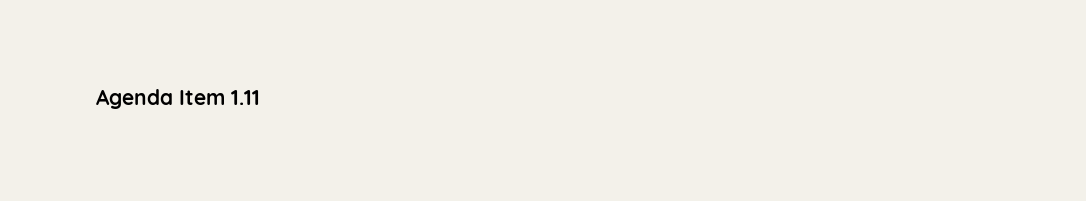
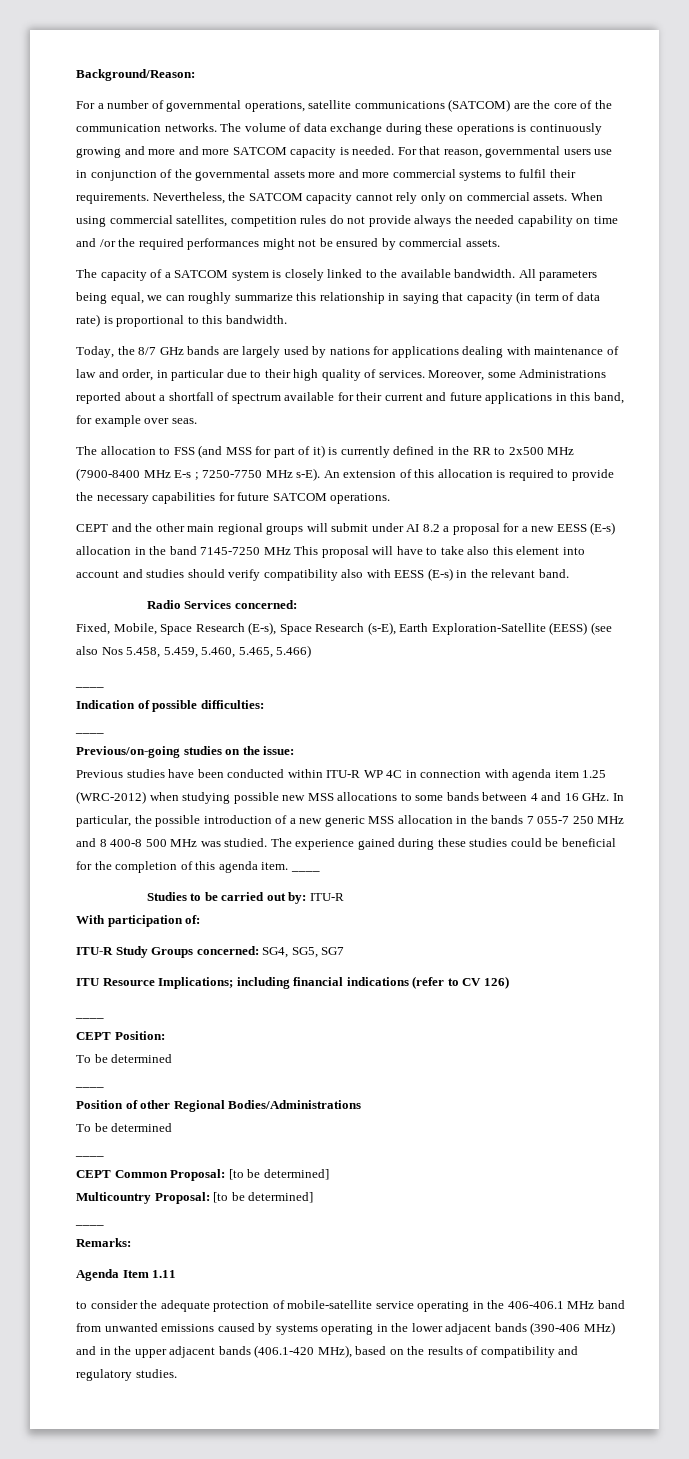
[96,89,260,109] Agenda Item 1.11 -> [76,69,195,81] [76,99,612,112] [76,123,602,135] [76,146,613,158] [76,169,576,181] [76,192,603,204] [76,215,618,227] [76,238,500,250] [76,269,598,281] [76,291,600,304] [76,314,287,327] [76,346,619,358] [76,369,607,381] [76,392,624,404] [76,415,197,427] [76,445,575,458] [76,468,614,481] [76,492,391,504] [76,522,616,535] [76,546,585,558] [76,568,569,581] [146,600,297,609] [76,622,612,635] [76,645,312,658] [75,686,104,688] [76,700,264,712] [75,732,104,734] [76,746,295,758] [76,769,607,781] [76,791,624,804] [76,815,625,827] [76,838,616,850] [76,861,289,873] [290,870,320,872] [146,892,344,904] [76,915,201,927] [76,946,345,958] [76,976,509,989] [75,1017,104,1019] [76,1031,165,1040] [76,1054,173,1063] [75,1086,104,1088] [76,1100,362,1112] [76,1123,173,1132] [75,1155,104,1157] [76,1169,329,1181] [76,1192,314,1204] [75,1224,104,1226] [76,1238,131,1247] [76,1269,177,1281] [76,1300,625,1312] [76,1322,615,1335] [76,1345,579,1358] [76,1369,177,1381] Background/Reason: // For a number of governmental operations, satellite communications (SATCOM) are the core of the communication networks. The volume of data exchange during these operations is continuously growing and more and more SATCOM capacity is needed. For that reason, governmental users use in conjunction of the governmental assets more and more commercial systems to fulfil their requirements. Nevertheless, the SATCOM capacity cannot rely only on commercial assets. When using commercial satellites, competition rules do not provide always the needed capability on time and /or the required performances might not be ensured by commercial assets. // The capacity of a SATCOM system is closely linked to the available bandwidth. All parameters being equal, we can roughly summarize this relationship in saying that capacity (in term of data rate) is proportional to this bandwidth. // Today, the 8/7 GHz bands are largely used by nations for applications dealing with maintenance of law and order, in particular due to their high quality of services. Moreover, some Administrations reported about a shortfall of spectrum available for their current and future applications in this band, for example over seas. // The allocation to FSS (and MSS for part of it) is currently defined in the RR to 2x500 MHz (7900-8400 MHz E-s ; 7250-7750 MHz s-E). An extension of this allocation is required to provide the necessary capabilities for future SATCOM operations. // CEPT and the other main regional groups will submit under AI 8.2 a proposal for a new EESS (E-s) allocation in the band 7145-7250 MHz This proposal will have to take also this element into account and studies should verify compatibility also with EESS (E-s) in the relevant band. // Radio Services concerned: // Fixed, Mobile, Space Research (E-s), Space Research (s-E), Earth Exploration-Satellite (EESS) (see also Nos 5.458, 5.459, 5.460, 5.465, 5.466) // ____ // Indication of possible difficulties: // ____ // Previous/on-going studies on the issue: // Previous studies have been conducted within ITU-R WP 4C in connection with agenda item 1.25 (WRC-2012) when studying possible new MSS allocations to some bands between 4 and 16 GHz. In particular, the possible introduction of a new generic MSS allocation in the bands 7 055-7 250 MHz and 8 400-8 500 MHz was studied. The experience gained during these studies could be beneficial for the completion of this agenda item. ____ // Studies to be carried out by: ITU-R // With participation of: // ITU-R Study Groups concerned: SG4, SG5, SG7 // ITU Resource Implications; including financial indications (refer to CV 126) // ____ // CEPT Position: // To be determined // ____ // Position of other Regional Bodies/Administrations // To be determined // ____ // CEPT Common Proposal: [to be determined] // Multicountry Proposal: [to be determined] // ____ // Remarks: // Agenda Item 1.11 // to consider the adequate protection of mobile-satellite service operating in the 406-406.1 MHz band from unwanted emissions caused by systems operating in the lower adjacent bands (390-406 MHz) and in the upper adjacent bands (406.1-420 MHz), based on the results of compatibility and regulatory studies.

